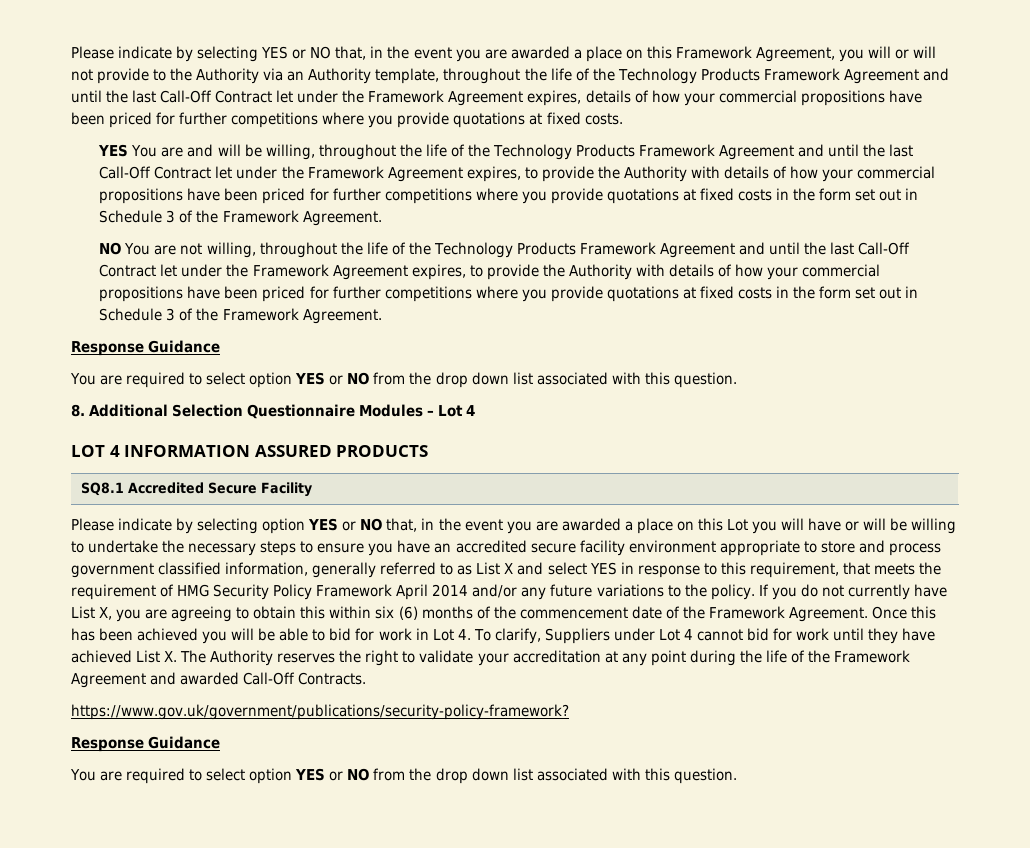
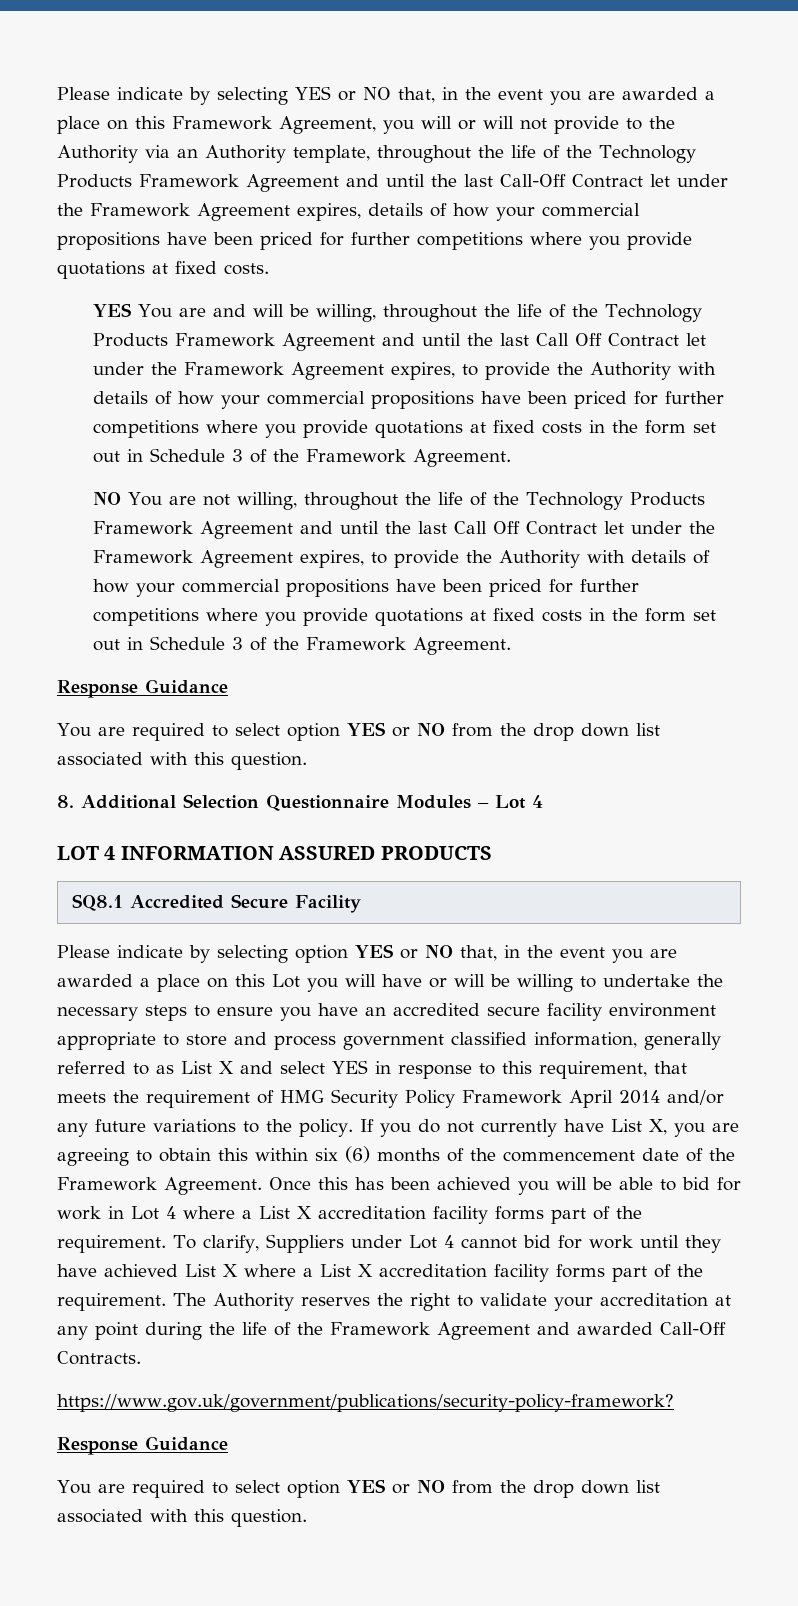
[99,166,152,179] Call-Off -> [536,333,603,346] Call Off
[858,242,911,255] Call-Off -> [454,521,521,534] Call Off
[457,629,471,640] 4. -> [166,1206,642,1224] [57,1235,166,1253] 4 where a List X accreditation facility forms part of the requirement.
[164,651,178,662] X. -> [223,1264,703,1282] [57,1293,166,1311] X where a List X accreditation facility forms part of the requirement.

